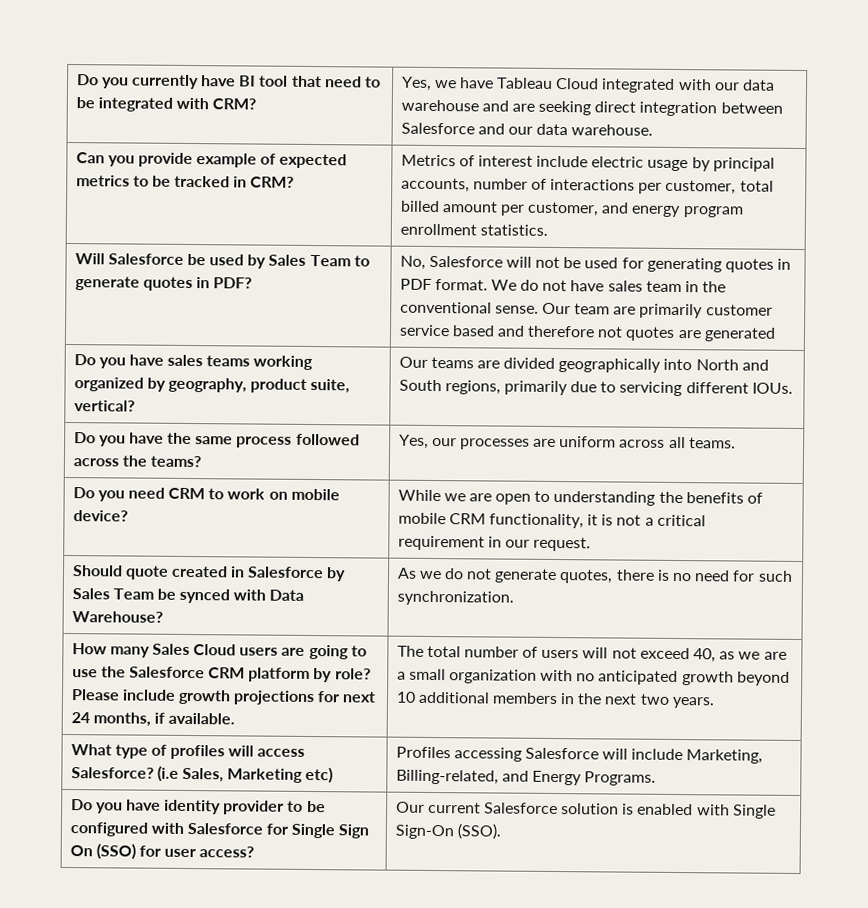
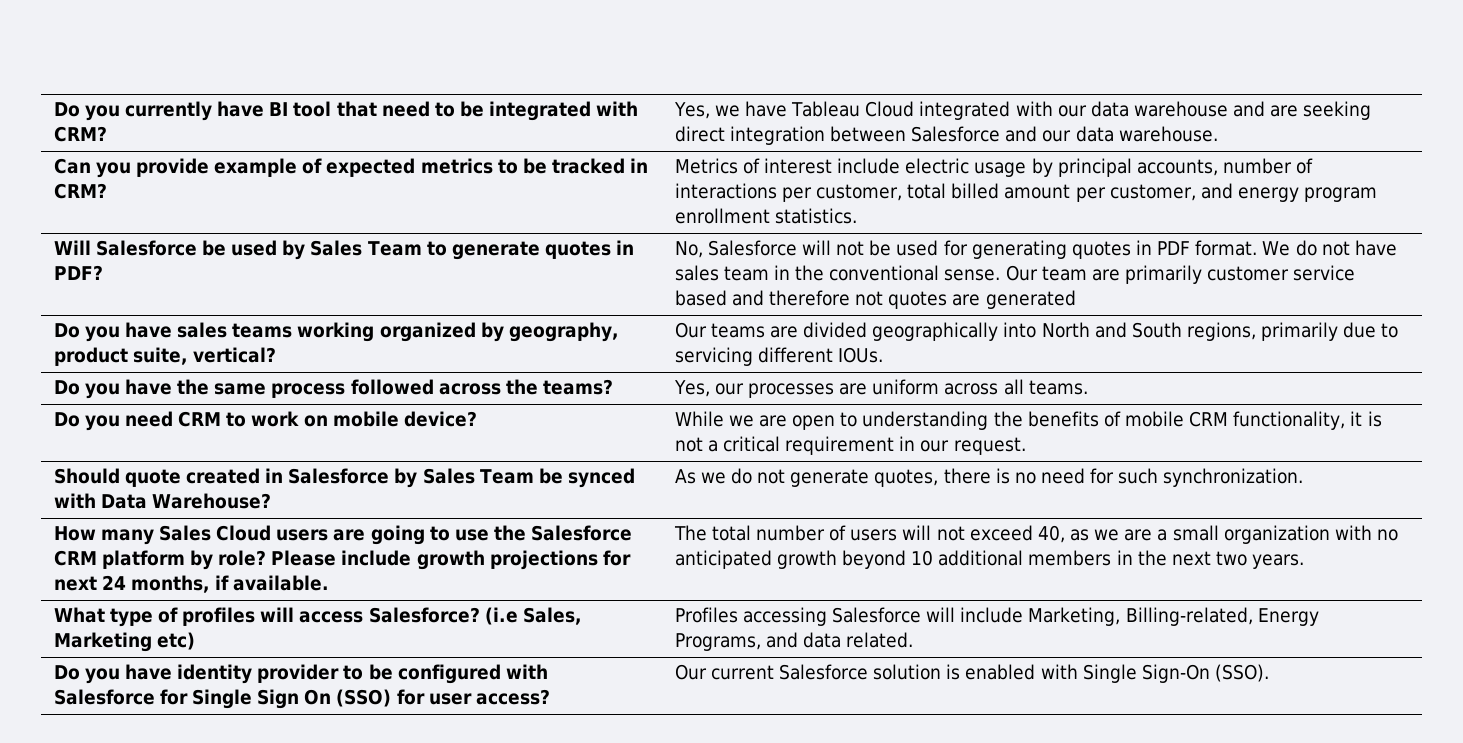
[501,770,657,786] and Energy Programs. -> [1257,608,1319,626] [674,632,914,651] Energy Programs, and data related.

